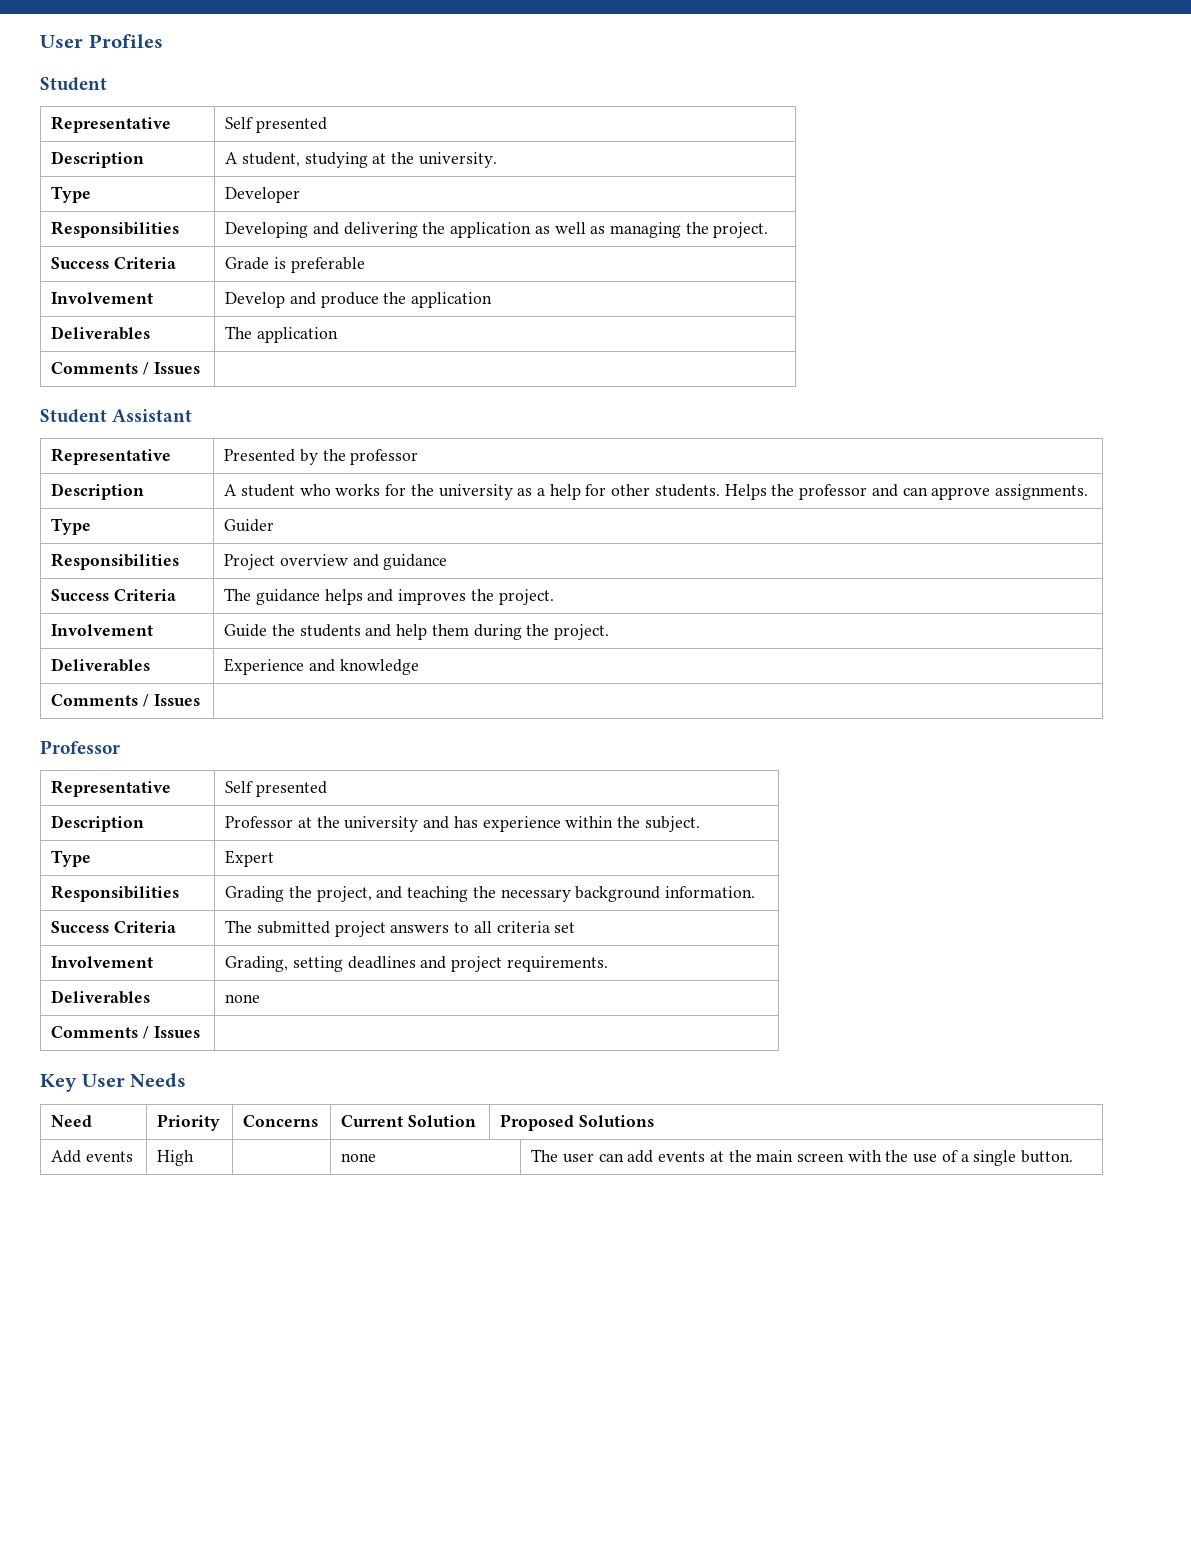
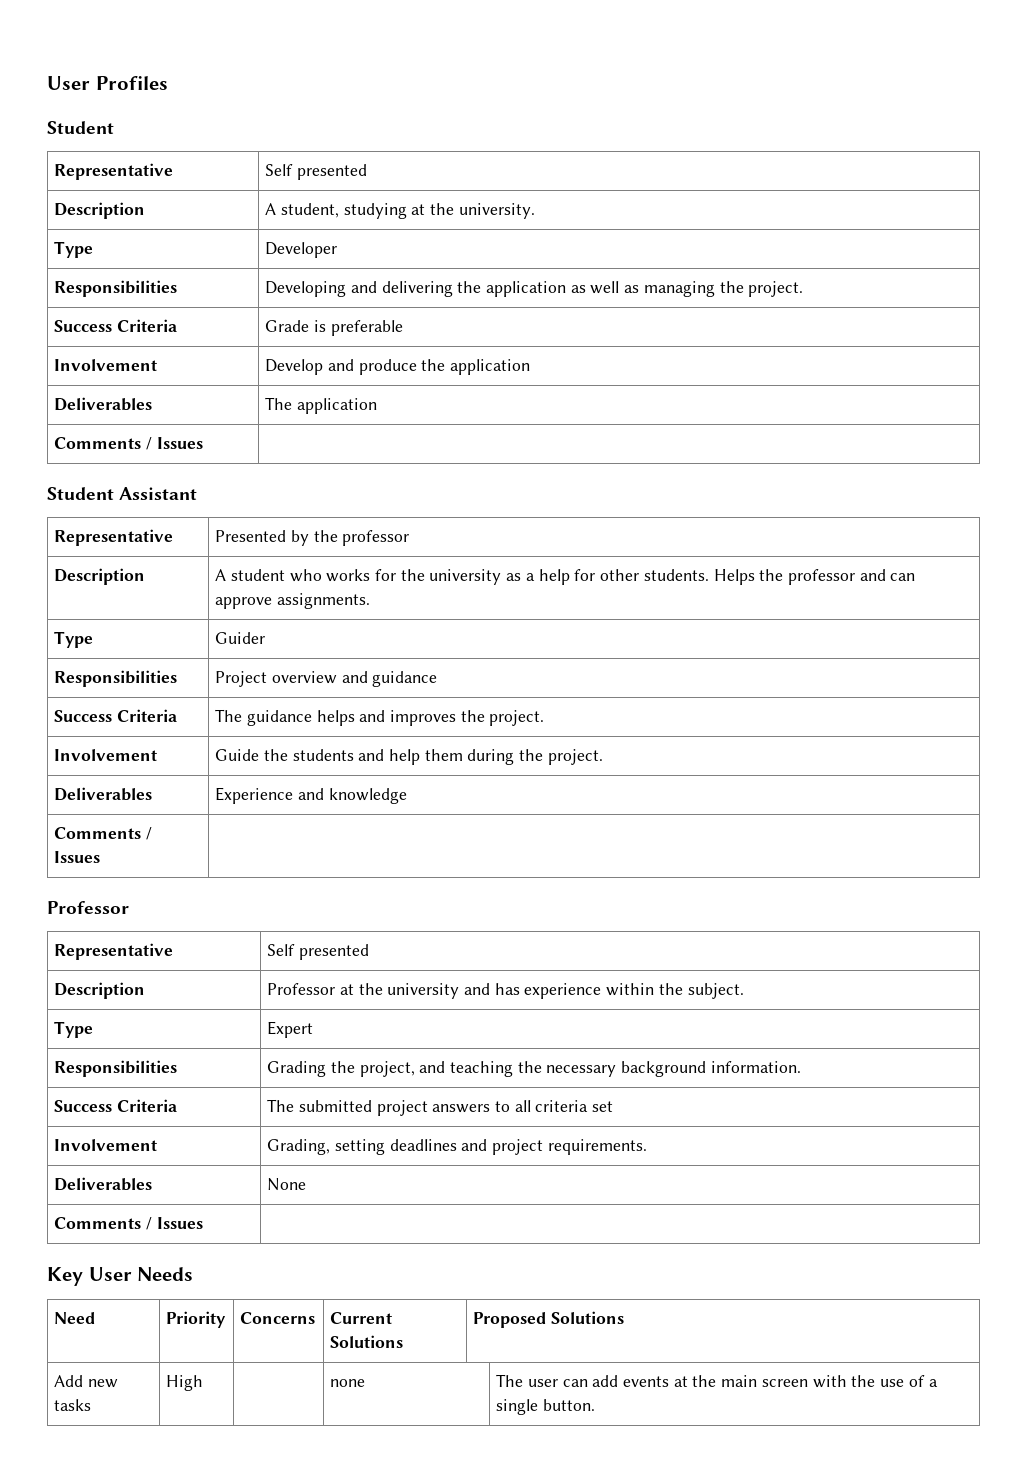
[225,994,261,1003] | none -> [267,1178,307,1191] | None
[407,1115,476,1127] Solution -> [330,1335,404,1348] Solutions
[85,1151,133,1162] events -> [87,1379,118,1388] [54,1399,92,1411] new tasks

